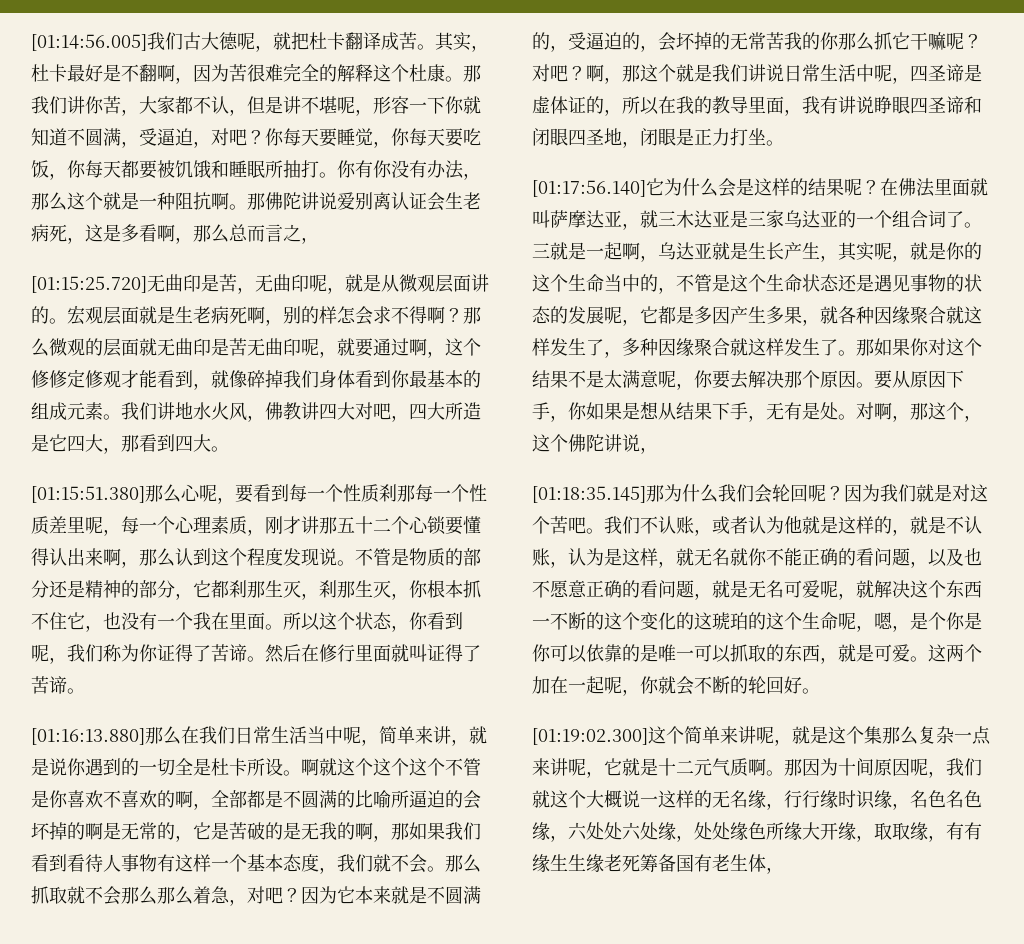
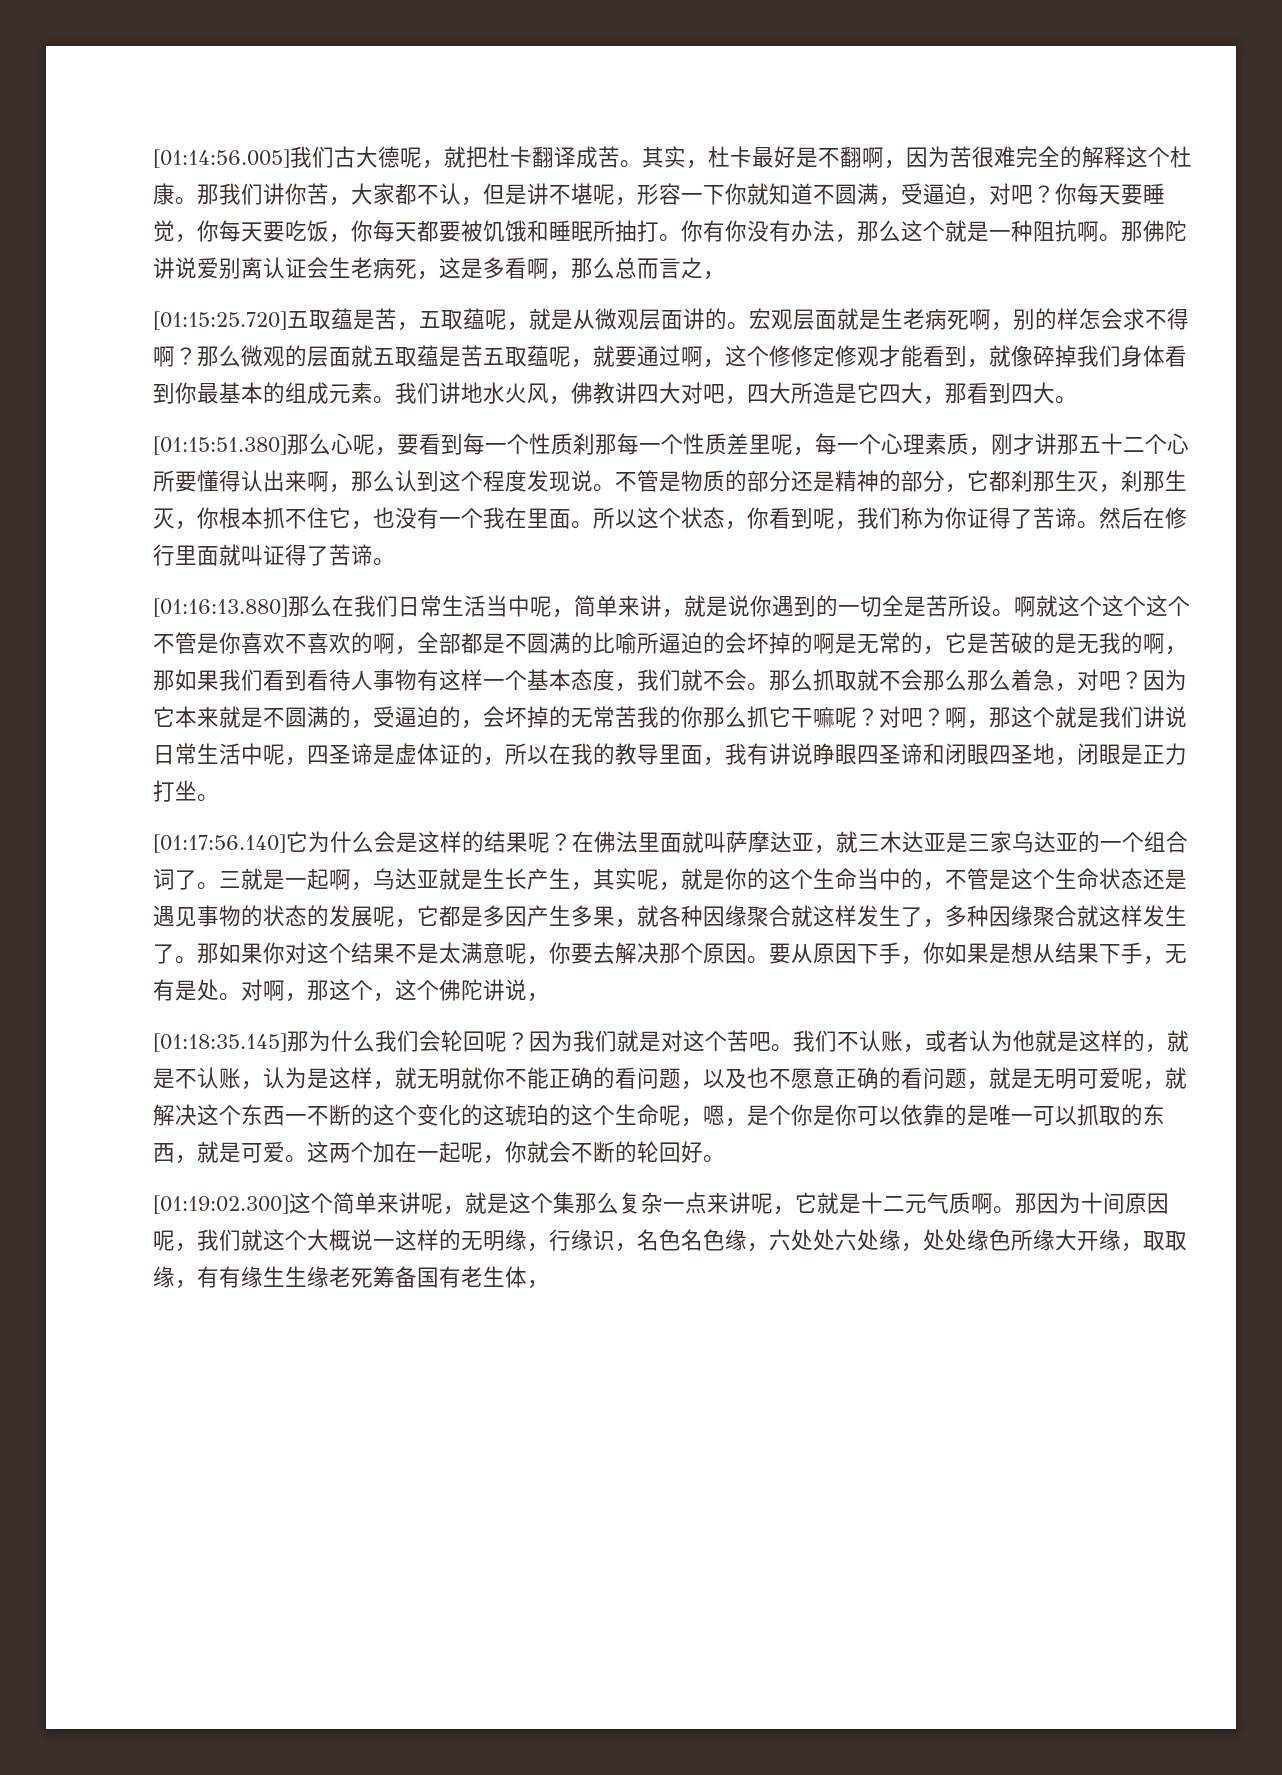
[147,274,309,294] 无曲印是苦，无曲印 -> [287,308,485,331] 五取蕴是苦，五取蕴
[157,338,301,356] 无曲印是苦无曲印 -> [373,345,549,367] 五取蕴是苦五取蕴
[427,516,446,535] 锁 -> [153,470,175,492] 所
[211,758,247,776] 杜卡 -> [926,595,948,617] 苦
[712,548,730,566] 名 -> [439,1068,461,1089] 明
[766,580,784,598] 名 -> [1055,1068,1077,1089] 明
[730,790,892,810] 名缘，行行缘时识缘 -> [483,1229,615,1252] 明缘，行缘识

